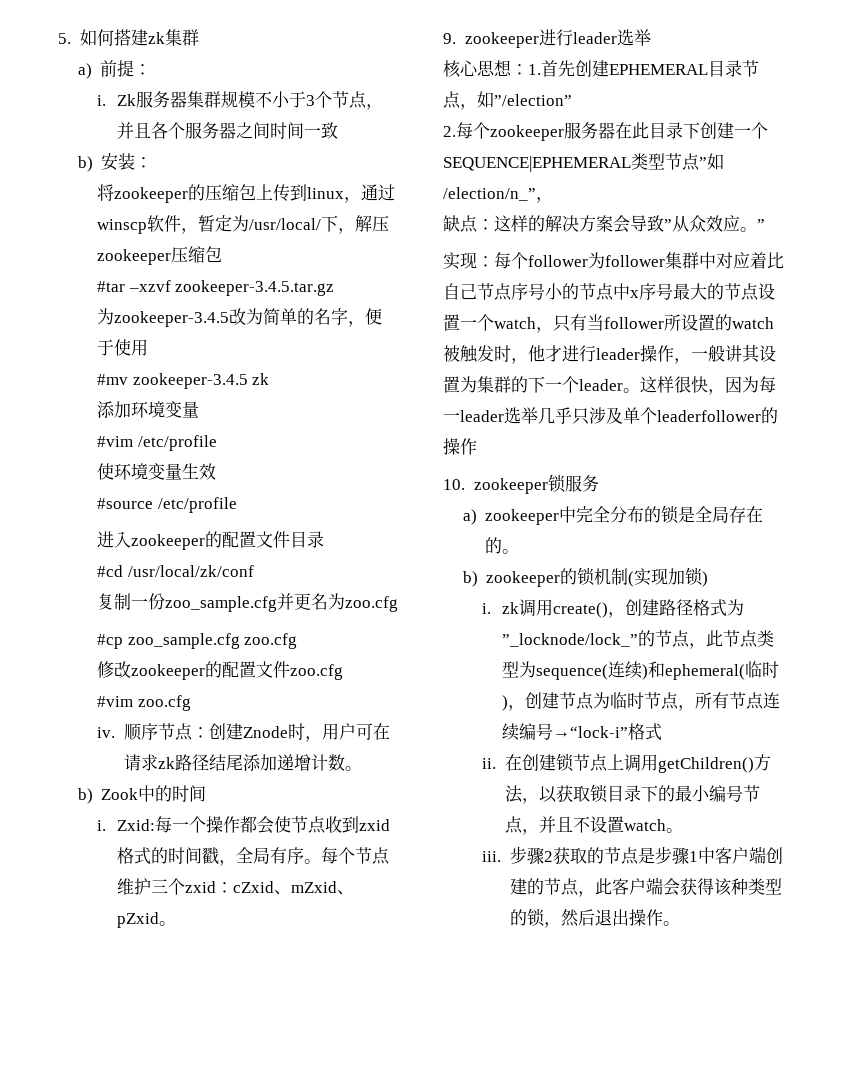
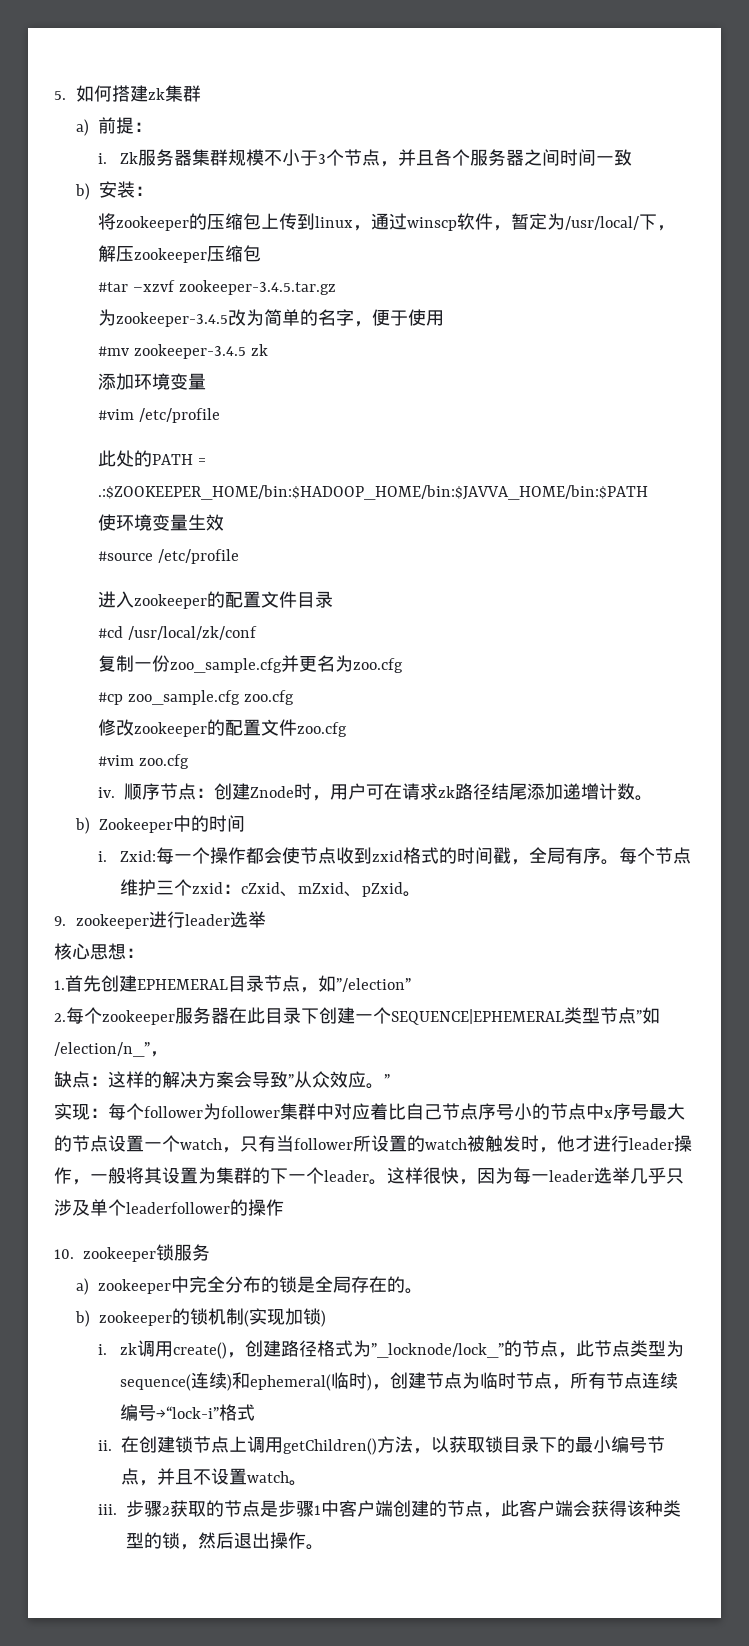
(217, 443) none -> [98,450,206,467] [98,485,649,500] // 此处的PATH = .:$ZOOKEEPER_HOME/bin:$HADOOP_HOME/bin:$JAVVA_HOME/bin:$PATH
[101,788,139,800] Zook -> [99,818,174,833] Zookeeper
(528, 69) none -> (144, 953) //
[725,345,742,362] 讲 -> [126,1167,144,1184] 将

